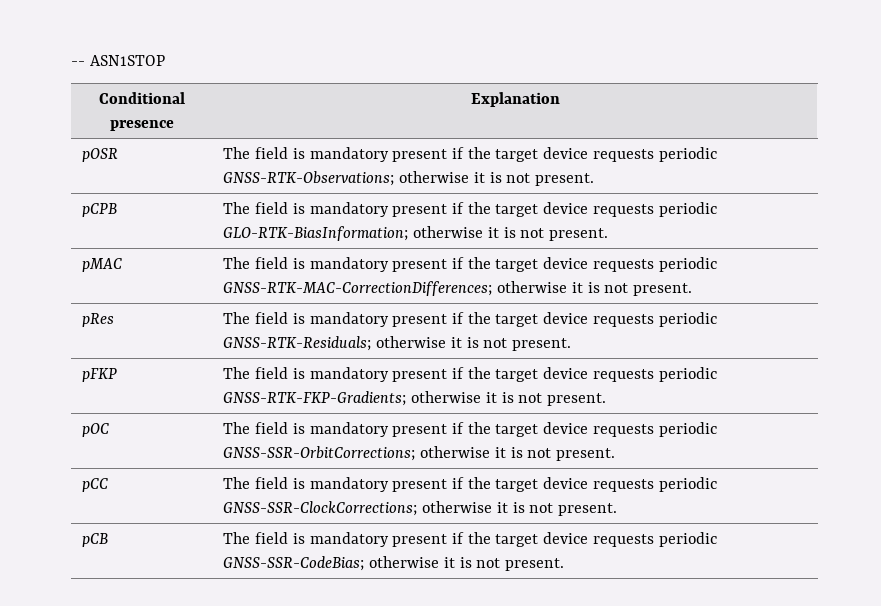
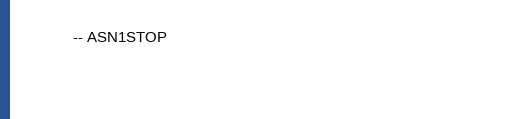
[99,92,185,104] [110,120,174,131] [470,92,560,107] [82,148,119,162] [223,147,717,162] [223,171,594,186] [82,203,118,217] [223,202,717,217] [223,226,608,241] [82,258,123,272] [223,257,717,272] [223,281,692,296] [82,313,115,327] [223,312,717,327] [223,336,571,351] [82,368,118,382] [223,367,717,382] [223,391,606,406] [82,423,110,437] [223,422,717,437] [223,446,615,461] [82,478,109,492] [223,477,717,492] [223,501,617,516] [82,533,109,547] [223,532,717,547] [223,556,564,571] // Conditional presence | Explanation // pOSR | The field is mandatory present if the target device requests periodic GNSS-RTK-Observations; otherwise it is not present. // pCPB | The field is mandatory present if the target device requests periodic GLO-RTK-BiasInformation; otherwise it is not present. // pMAC | The field is mandatory present if the target device requests periodic GNSS-RTK-MAC-CorrectionDifferences; otherwise it is not present. // pRes | The field is mandatory present if the target device requests periodic GNSS-RTK-Residuals; otherwise it is not present. // pFKP | The field is mandatory present if the target device requests periodic GNSS-RTK-FKP-Gradients; otherwise it is not present. // pOC | The field is mandatory present if the target device requests periodic GNSS-SSR-OrbitCorrections; otherwise it is not present. // pCC | The field is mandatory present if the target device requests periodic GNSS-SSR-ClockCorrections; otherwise it is not present. // pCB | The field is mandatory present if the target device requests periodic GNSS-SSR-CodeBias; otherwise it is not present. -> (168, 37) none

